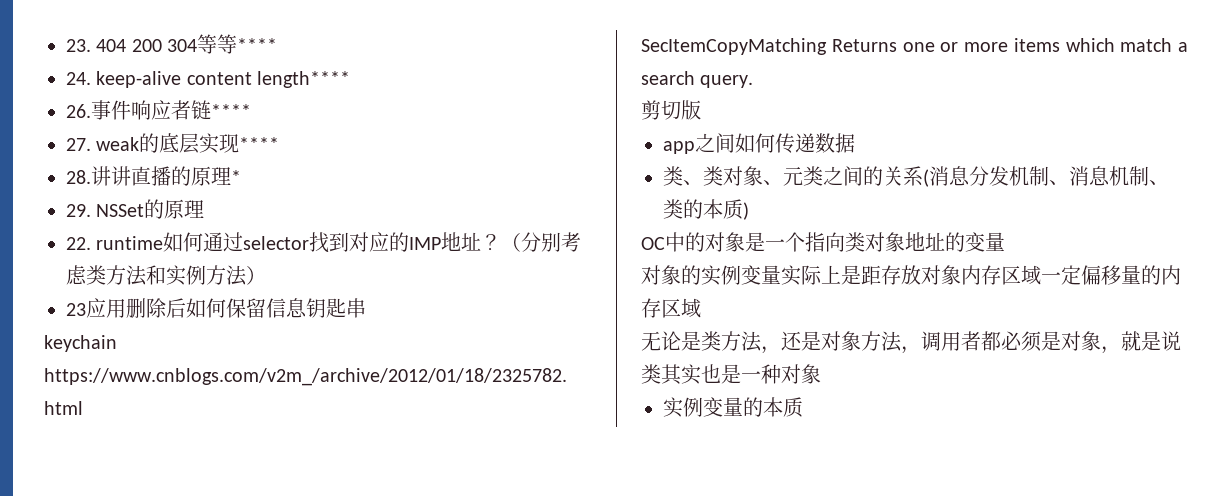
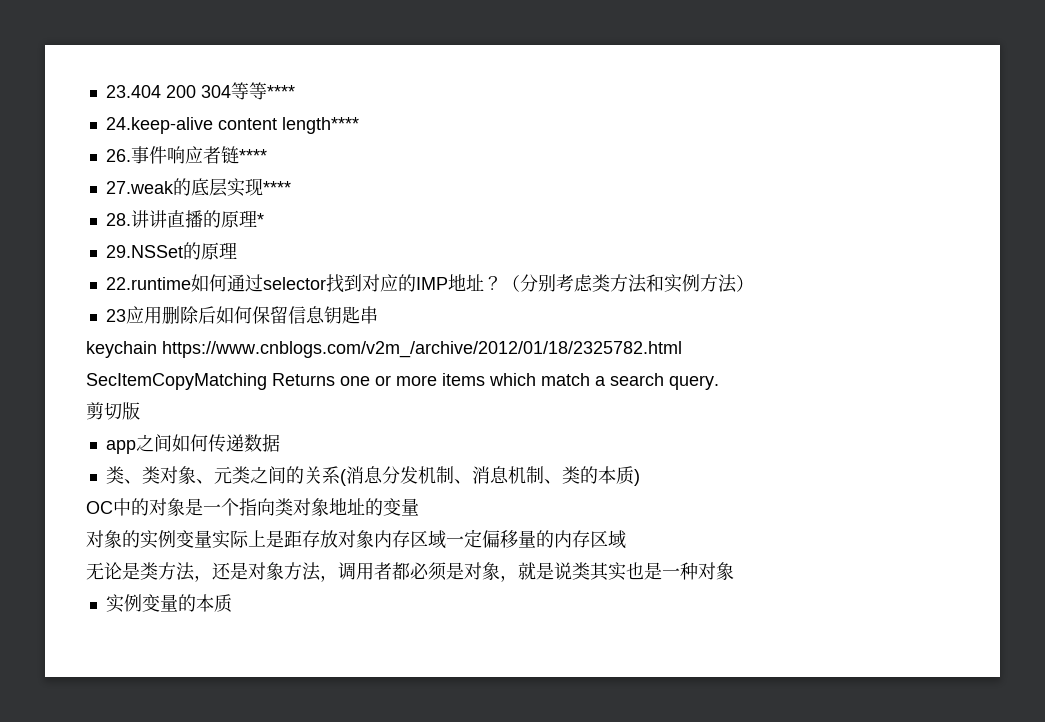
[66,39,127,52] 23. 404 -> [105,85,161,98] 23.404
[66,71,182,88] 24. keep-alive -> [105,117,213,134] 24.keep-alive
[66,137,140,151] 27. weak -> [105,181,174,194] 27.weak
[66,204,145,217] 29. NSSet -> [105,245,183,258] 29.NSSet
[66,236,164,250] 22. runtime -> [105,277,191,290] 22.runtime

